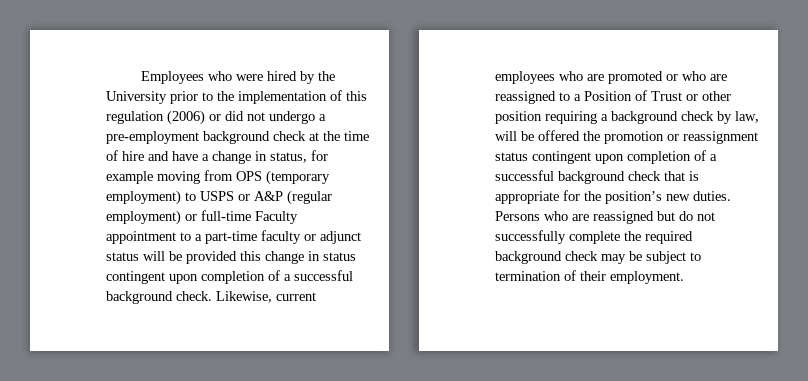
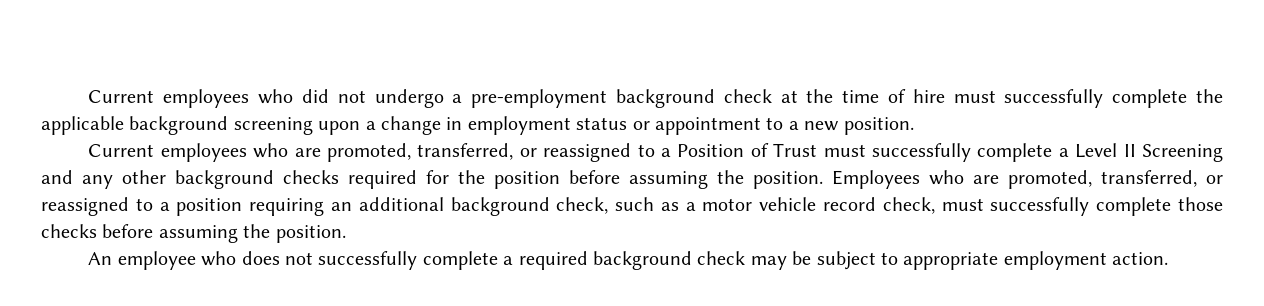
[141,71,336,84] [106,90,367,104] [106,110,221,125] Employees who were hired by the University prior to the implementation of this regulation (2006) or -> [88,89,294,108] Current employees who
[148,150,328,164] [106,170,330,185] [106,190,332,205] [106,210,298,225] [106,230,361,244] [106,251,356,264] [106,270,353,284] [106,291,316,304] [495,71,727,84] and have a change in status, for example moving from OPS (temporary employment) to USPS or A&P (regular employment) or full-time Faculty appointment to a part-time faculty or adjunct status will be provided this change in status contingent upon completion of a successful background check. Likewise, current employees who are promoted or who are -> [953,89,1223,108] [41,116,914,135] [88,143,537,162] must successfully complete the applicable background screening upon a change in employment status or appointment to a new position. // Current employees who are promoted, transferred, or
[686,91,731,101] [495,111,759,124] [495,130,758,144] [495,150,717,164] [495,170,699,184] [495,190,731,204] [495,211,693,224] or other position requiring a background check by law, will be offered the promotion or reassignment status contingent upon completion of a successful background check that is appropriate for the position’s new duties. Persons who are reassigned but do -> [823,143,1223,162] [41,170,1223,189] [41,197,1223,216] [41,224,346,243] [88,251,280,270] must successfully complete a Level II Screening and any other background checks required for the position before assuming the position. Employees who are promoted, transferred, or reassigned to a position requiring an additional background check, such as a motor vehicle record check, must successfully complete those checks before assuming the position. // An employee who does
[624,231,641,241] the -> [503,256,514,265] a
[495,270,684,284] termination of their employment. -> [903,251,1169,270] appropriate employment action.

